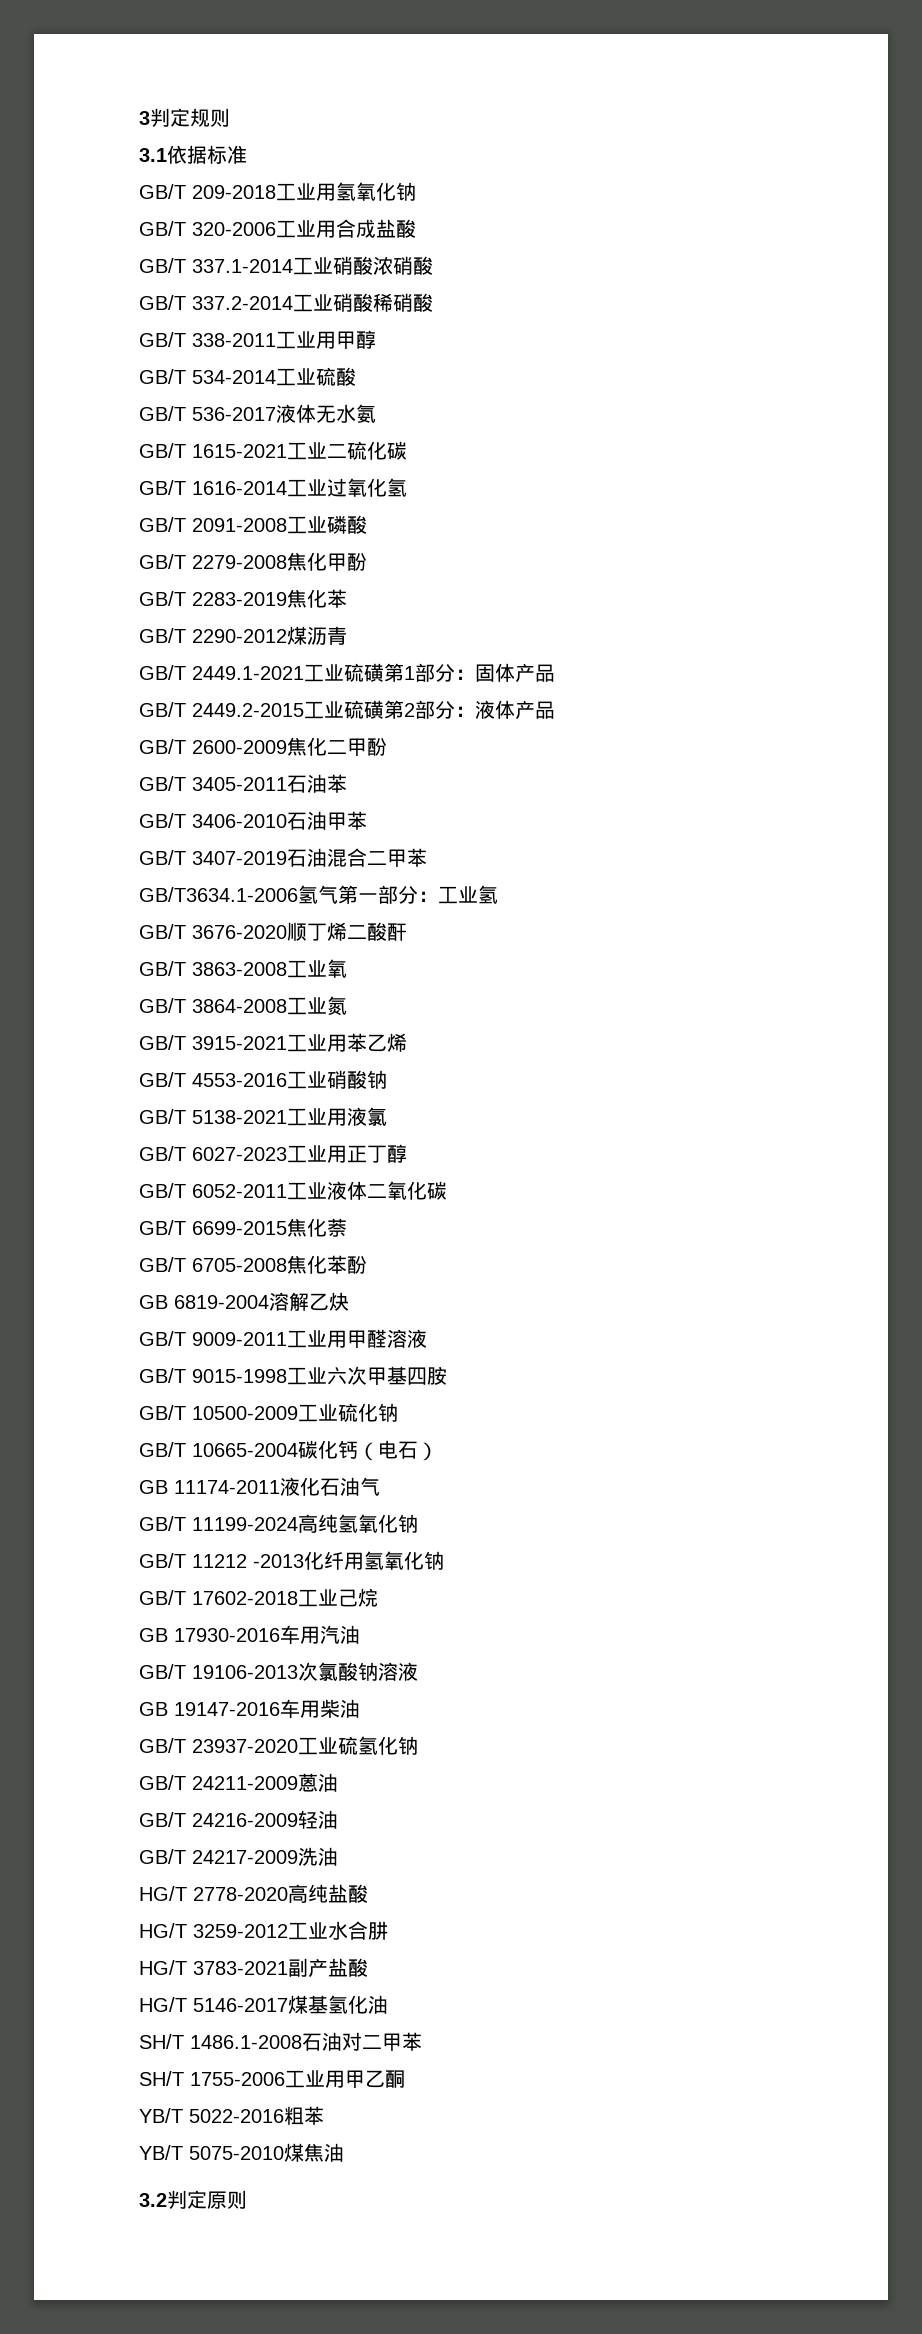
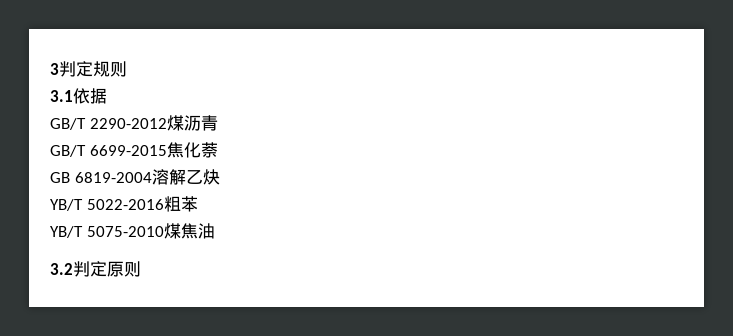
[207,145,247,164] [139,182,416,201] [139,219,416,238] [139,256,433,275] [139,293,433,312] [139,330,376,349] [139,367,356,386] [139,404,376,423] [139,441,407,460] [139,478,407,497] [139,515,367,534] [139,552,367,571] [139,589,347,608] [139,626,347,645] [139,663,555,682] [139,700,555,719] [139,737,387,756] [139,774,347,793] [139,811,367,830] [139,848,427,867] [139,885,498,904] [139,922,407,941] [139,959,347,978] [139,996,347,1016] [139,1033,407,1052] [139,1070,387,1089] [139,1107,387,1126] [139,1144,407,1163] [139,1181,447,1200] 标准 // GB/T 209-2018工业用氢氧化钠 // GB/T 320-2006工业用合成盐酸 // GB/T 337.1-2014工业硝酸浓硝酸 // GB/T 337.2-2014工业硝酸稀硝酸 // GB/T 338-2011工业用甲醇 // GB/T 534-2014工业硫酸 // GB/T 536-2017液体无水氨 // GB/T 1615-2021工业二硫化碳 // GB/T 1616-2014工业过氧化氢 // GB/T 2091-2008工业磷酸 // GB/T 2279-2008焦化甲酚 // GB/T 2283-2019焦化苯 // GB/T 2290-2012煤沥青 // GB/T 2449.1-2021工业硫磺第1部分：固体产品 // GB/T 2449.2-2015工业硫磺第2部分：液体产品 // GB/T 2600-2009焦化二甲酚 // GB/T 3405-2011石油苯 // GB/T 3406-2010石油甲苯 // GB/T 3407-2019石油混合二甲苯 // GB/T3634.1-2006氢气第一部分：工业氢 // GB/T 3676-2020顺丁烯二酸酐 // GB/T 3863-2008工业氧 // GB/T 3864-2008工业氮 // GB/T 3915-2021工业用苯乙烯 // GB/T 4553-2016工业硝酸钠 // GB/T 5138-2021工业用液氯 // GB/T 6027-2023工业用正丁醇 // GB/T 6052-2011工业液体二氧化碳 -> [50,115,218,131] // GB/T 2290-2012煤沥青
[139,1255,367,1274] // GB/T 6705-2008焦化苯酚 -> (218, 150) none
[139,1329,427,1348] [139,1366,447,1385] [139,1403,398,1422] [139,1440,438,1461] [139,1477,380,1496] [139,1514,418,1533] [139,1551,444,1570] [139,1588,378,1607] [139,1625,360,1645] [139,1662,418,1681] [139,1699,360,1719] [139,1736,418,1755] [139,1773,338,1792] [139,1810,338,1829] [139,1847,338,1866] [139,1884,368,1903] [139,1921,388,1940] [139,1958,368,1977] [139,1995,388,2014] [139,2032,422,2051] [139,2070,405,2088] // GB/T 9009-2011工业用甲醛溶液 // GB/T 9015-1998工业六次甲基四胺 // GB/T 10500-2009工业硫化钠 // GB/T 10665-2004碳化钙（电石） // GB 11174-2011液化石油气 // GB/T 11199-2024高纯氢氧化钠 // GB/T 11212 -2013化纤用氢氧化钠 // GB/T 17602-2018工业己烷 // GB 17930-2016车用汽油 // GB/T 19106-2013次氯酸钠溶液 // GB 19147-2016车用柴油 // GB/T 23937-2020工业硫氢化钠 // GB/T 24211-2009蒽油 // GB/T 24216-2009轻油 // GB/T 24217-2009洗油 // HG/T 2778-2020高纯盐酸 // HG/T 3259-2012工业水合肼 // HG/T 3783-2021副产盐酸 // HG/T 5146-2017煤基氢化油 // SH/T 1486.1-2008石油对二甲苯 // SH/T 1755-2006工业用甲乙酮 -> (220, 177) none

